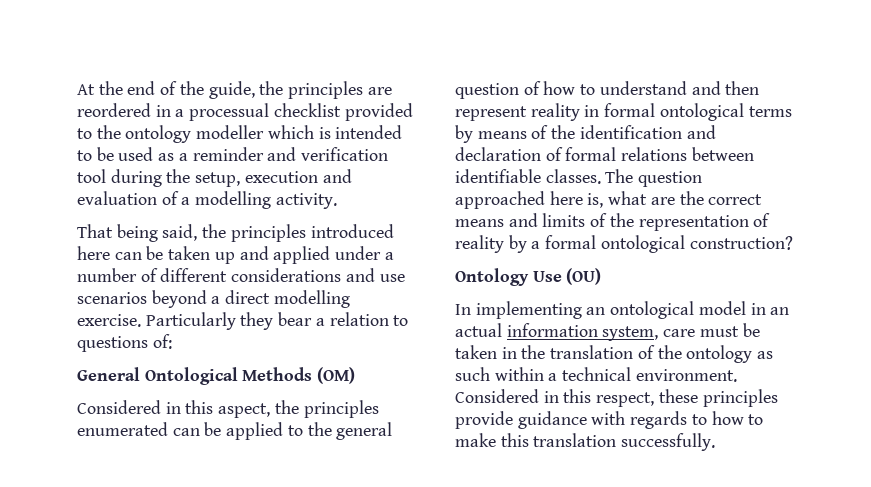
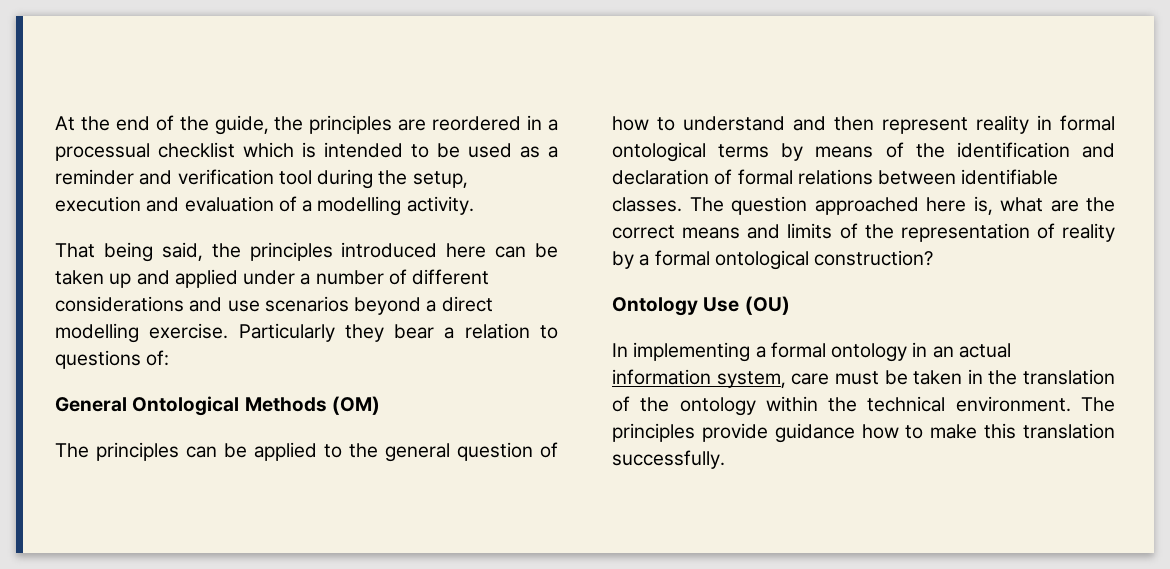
[344,103,413,121] [77,125,265,143] provided to the ontology modeller -> (235, 150) none
[77,400,379,418] [77,422,168,436] Considered in this aspect, the principles enumerated -> [55,442,179,461] The principles
[586,301,746,319] an ontological model -> [755,342,908,362] a formal ontology
[757,351,774,359] [455,367,737,382] [455,389,778,407] [455,411,707,429] as such within a technical environment. Considered in this respect, these principles provide guidance with regards to -> [765,396,1115,412] [612,423,855,443] within the technical environment. The principles provide guidance

